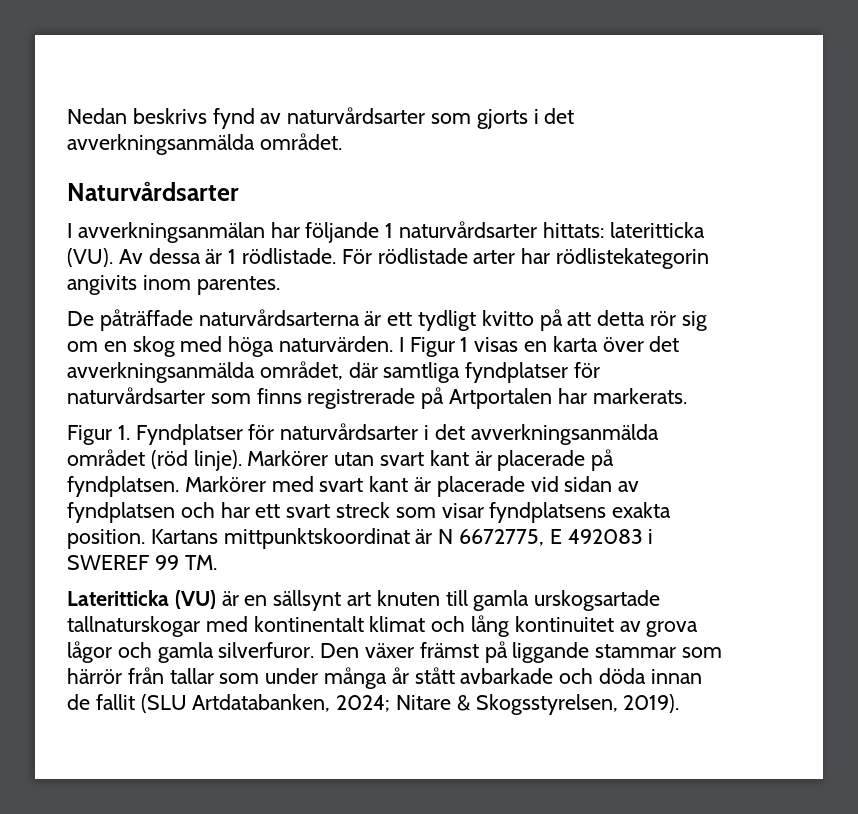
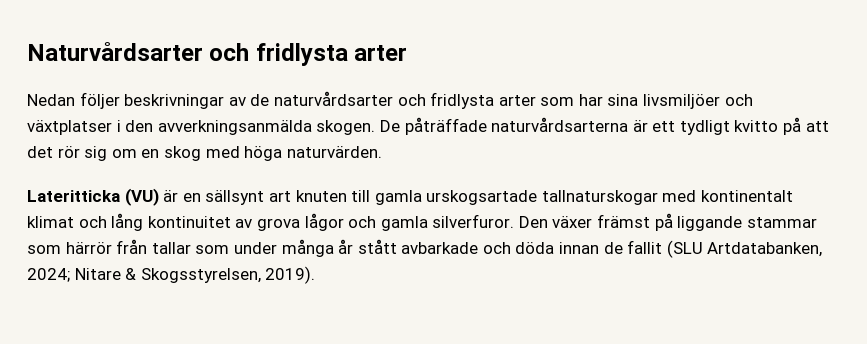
[67,107,575,129] [67,133,342,155] [67,181,239,201] [67,221,705,243] [67,248,710,269] [67,275,280,295] Nedan beskrivs fynd av naturvårdsarter som gjorts i det avverkningsanmälda området. // Naturvårdsarter // I avverkningsanmälan har följande 1 naturvårdsarter hittats: lateritticka (VU). Av dessa är 1 rödlistade. För rödlistade arter har rödlistekategorin angivits inom parentes. // -> [27,42,408,66] [27,91,753,109] [27,120,376,135] Naturvårdsarter och fridlysta arter // Nedan följer beskrivningar av de naturvårdsarter och fridlysta arter som har sina livsmiljöer och växtplatser i den avverkningsanmälda skogen.
[597,310,646,326] detta -> [27,146,53,158] det
[398,336,680,357] [67,361,601,383] [67,387,687,409] [67,423,659,445] [67,449,615,471] [67,476,640,497] [67,502,672,523] [67,528,654,549] [67,555,217,570] I Figur 1 visas en karta över det avverkningsanmälda området, där samtliga fyndplatser för naturvårdsarter som finns registrerade på Artportalen har markerats. // Figur 1. Fyndplatser för naturvårdsarter i det avverkningsanmälda området (röd linje). Markörer utan svart kant är placerade på fyndplatsen. Markörer med svart kant är placerade vid sidan av fyndplatsen och har ett svart streck som visar fyndplatsens exakta position. Kartans mittpunktskoordinat är N 6672775, E 492083 i SWEREF 99 TM. -> (382, 152) none

